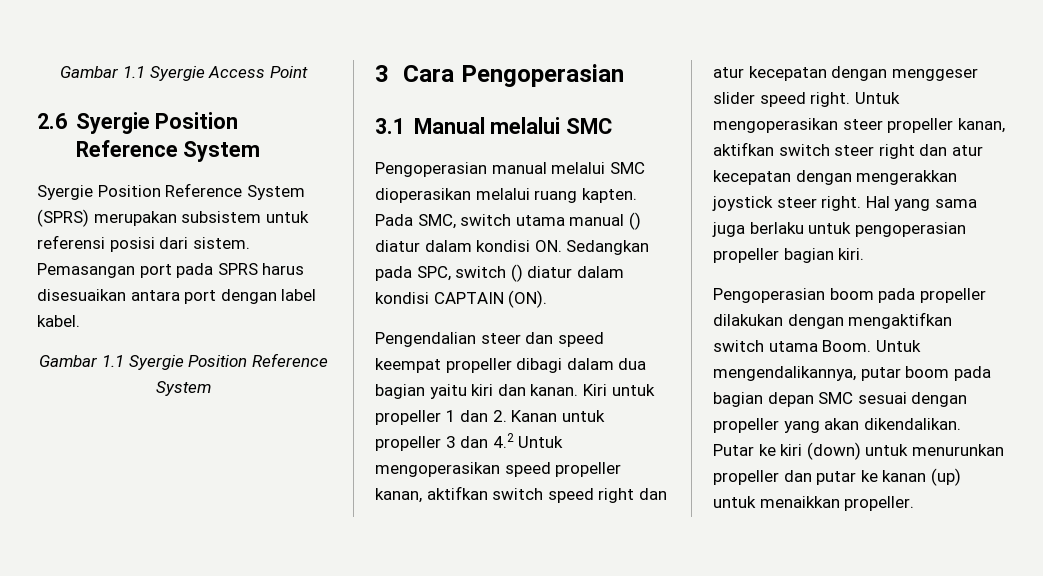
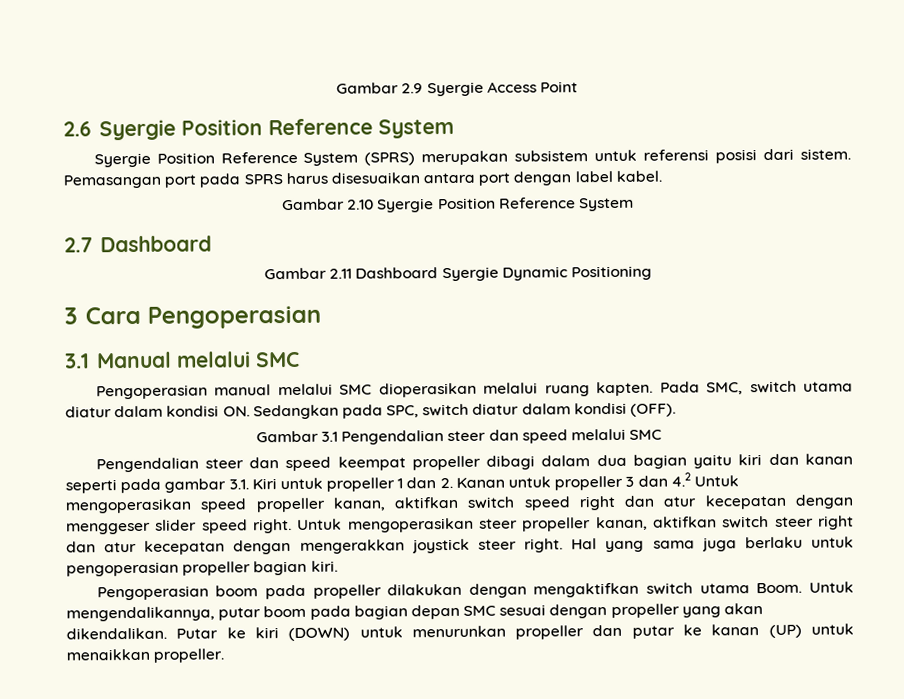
[60,66,145,78] Gambar 1.1 -> [336,82,424,94] Gambar 2.9
[101,353,328,370] [156,381,211,396] 1.1 Syergie Position Reference System -> [347,197,634,213] [64,235,212,253] [264,265,652,282] 2.10 Syergie Position Reference System // 2.7 Dashboard // Gambar 2.11 Dashboard Syergie Dynamic Positioning
[569,212,641,230] manual () -> (853, 386) none
[510,264,624,282] [375,290,548,308] () diatur dalam kondisi CAPTAIN (ON). -> [472,402,677,417] [255,428,663,445] diatur dalam kondisi (OFF). // Gambar 3.1 Pengendalian steer dan speed melalui SMC
[530,384,579,396] kanan. -> [804,453,853,465] [65,478,249,494] kanan seperti pada gambar 3.1.
[806,442,861,460] (down) -> [288,627,351,642] (DOWN)
[930,468,961,486] (up) -> [768,624,802,639] (UP)

